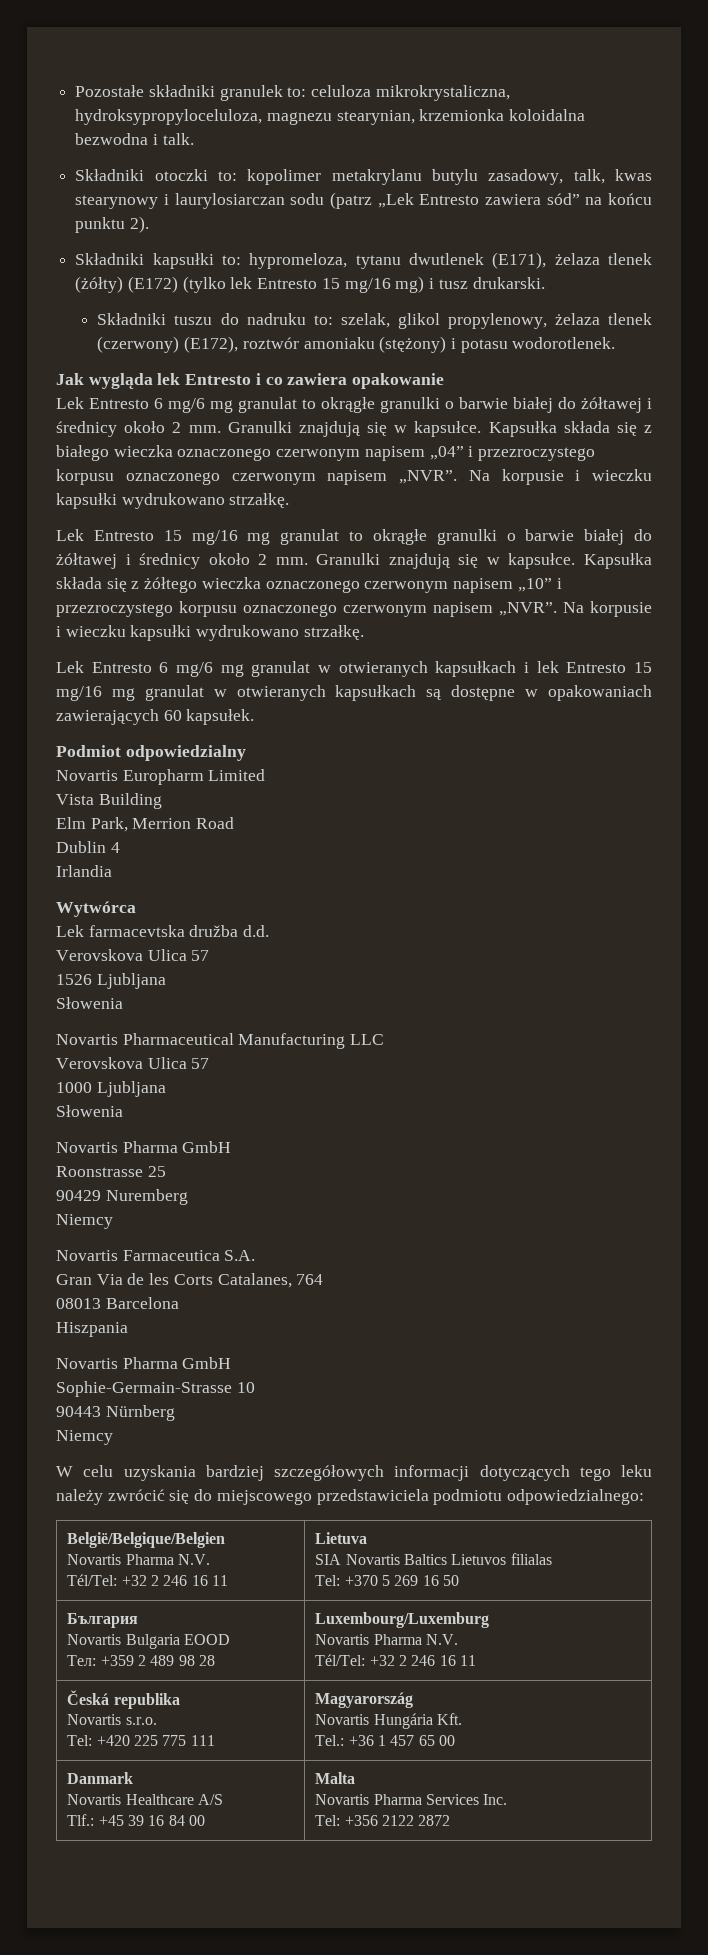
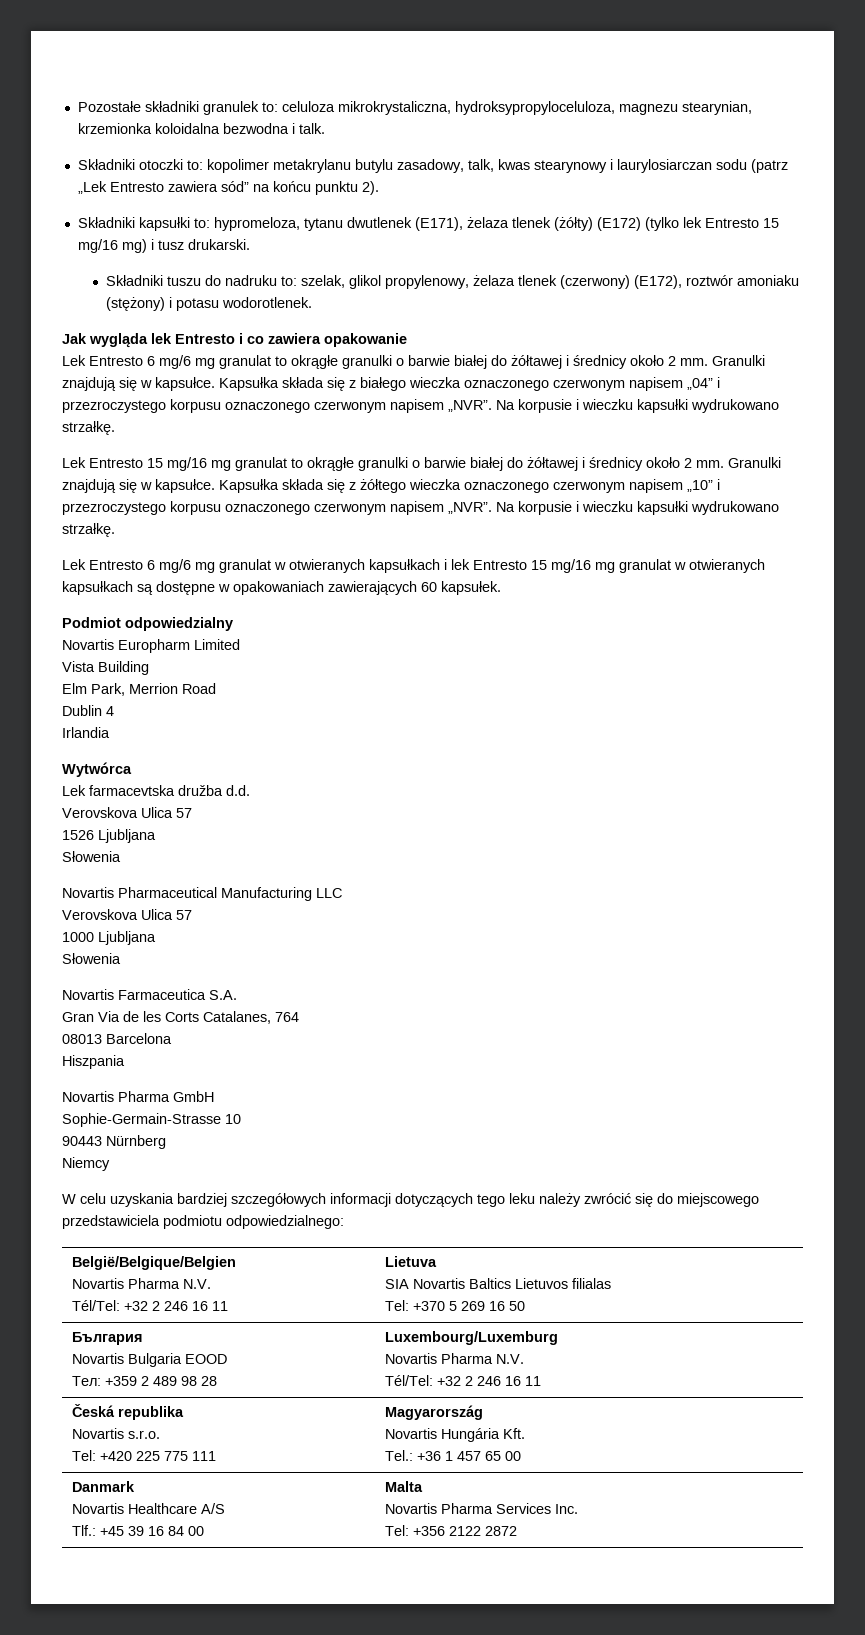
[56,1141,232,1153] [56,1166,166,1177] [56,1189,188,1205] [56,1214,113,1229] // Novartis Pharma GmbH // Roonstrasse 25 // 90429 Nuremberg // Niemcy -> (121, 958) none

